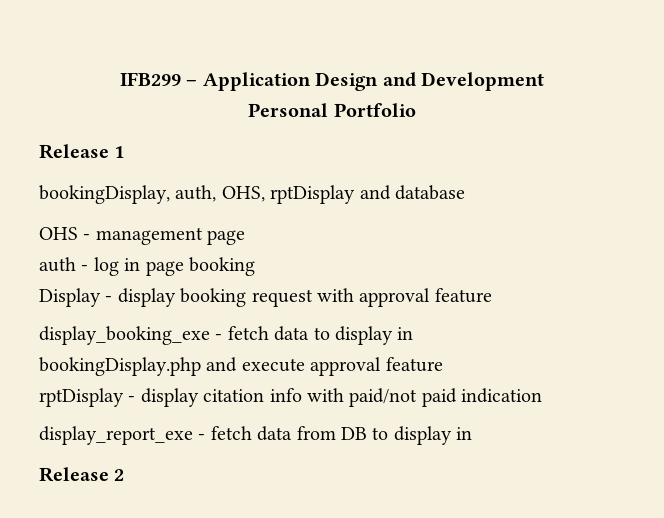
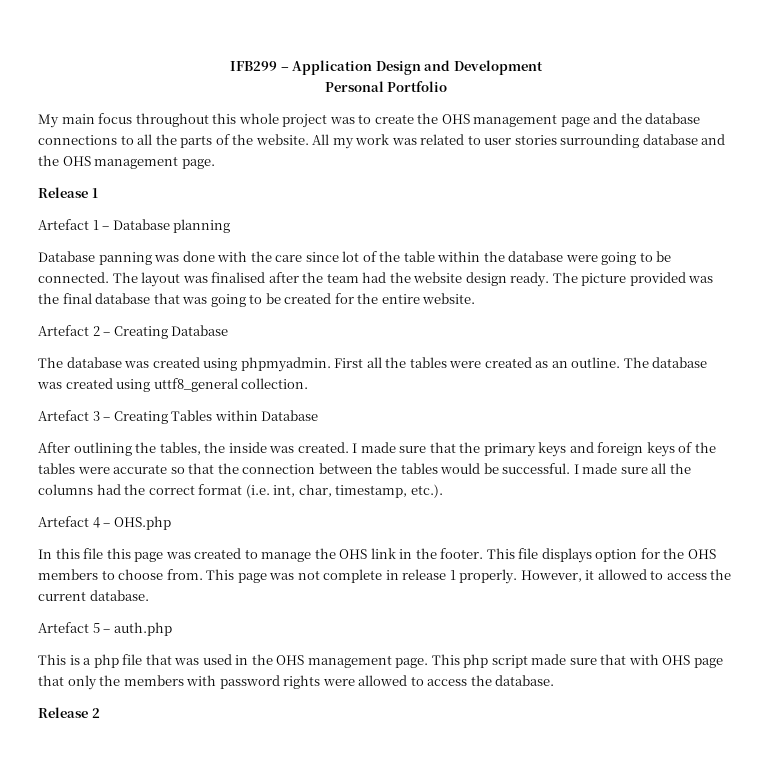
[39,144,125,159] [39,185,465,204] [39,227,246,245] [39,257,256,276] [39,288,492,307] [39,326,414,345] [39,357,443,376] [39,388,543,407] [39,426,473,445] Release 1 // bookingDisplay, auth, OHS, rptDisplay and database // OHS - management page // auth - log in page booking // Display - display booking request with approval feature // display_booking_exe - fetch data to display in // bookingDisplay.php and execute approval feature // rptDisplay - display citation info with paid/not paid indication // display_report_exe - fetch data from DB to display in -> [38,113,701,128] [38,134,726,149] [38,155,215,169] [38,187,98,198] [38,219,231,233] [38,251,672,265] [38,272,714,287] [38,293,476,307] [38,325,229,339] [38,357,708,372] [37,378,309,392] [38,410,319,424] [38,442,716,457] [38,463,691,474] [38,484,443,498] [38,516,171,530] [38,548,716,563] [38,569,732,584] [38,590,149,601] [38,622,172,636] [38,654,723,668] [38,675,555,690] My main focus throughout this whole project was to create the OHS management page and the database connections to all the parts of the website. All my work was related to user stories surrounding database and the OHS management page. // Release 1 // Artefact 1 – Database planning // Database panning was done with the care since lot of the table within the database were going to be connected. The layout was finalised after the team had the website design ready. The picture provided was the final database that was going to be created for the entire website. // Artefact 2 – Creating Database // The database was created using phpmyadmin. First all the tables were created as an outline. The database was created using uttf8_general collection. // Artefact 3 – Creating Tables within Database // After outlining the tables, the inside was created. I made sure that the primary keys and foreign keys of the tables were accurate so that the connection between the tables would be successful. I made sure all the columns had the correct format (i.e. int, char, timestamp, etc.). // Artefact 4 – OHS.php // In this file this page was created to manage the OHS link in the footer. This file displays option for the OHS members to choose from. This page was not complete in release 1 properly. However, it allowed to access the current database. // Artefact 5 – auth.php // This is a php file that was used in the OHS management page. This php script made sure that with OHS page that only the members with password rights were allowed to access the database.

